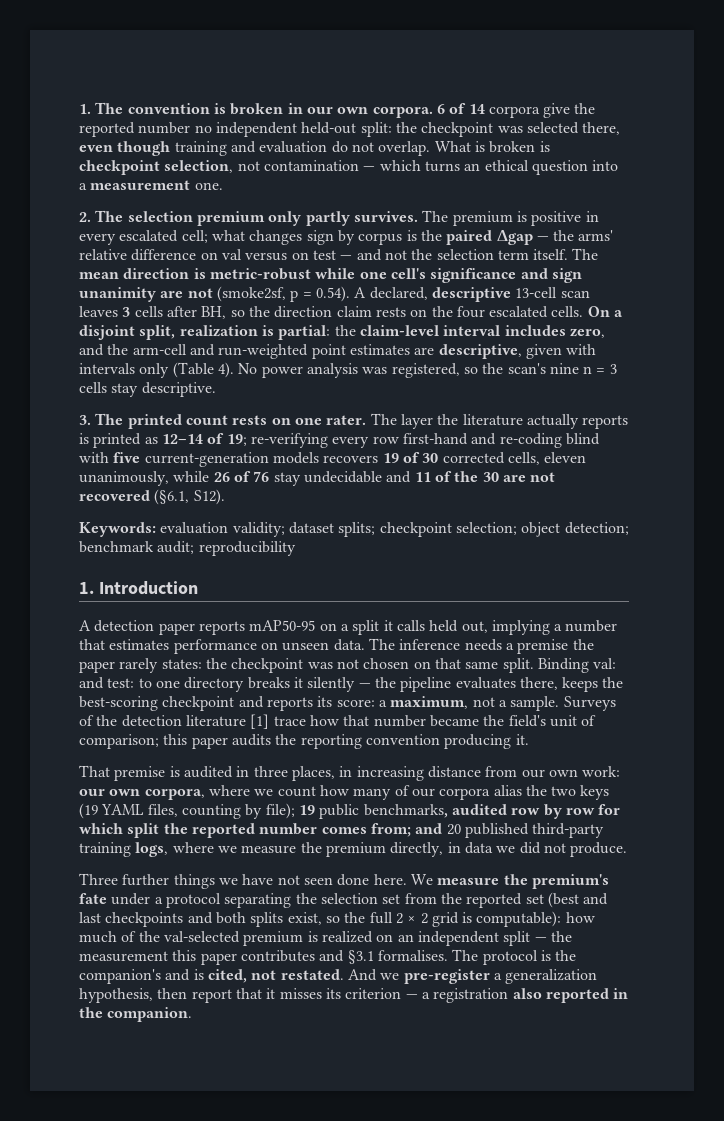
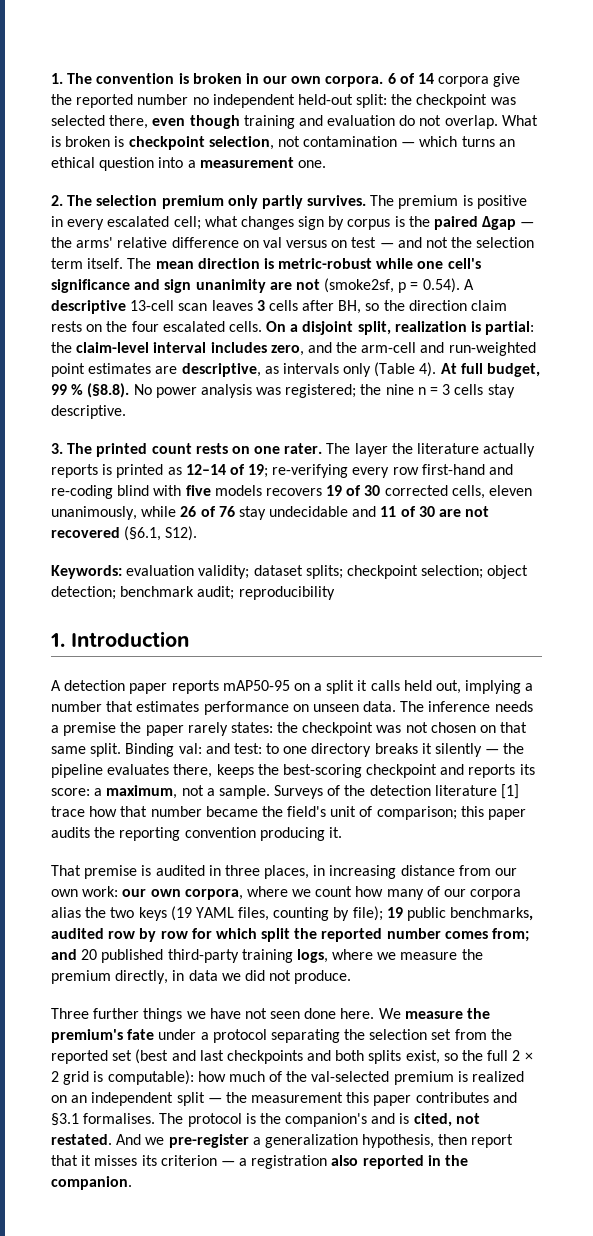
[369,287,428,300] declared, -> (474, 284) none
[525,344,597,359] given with -> [264,366,279,374] as
[238,363,546,378] No power analysis was registered, so the scan's -> [440,363,541,377] [51,383,382,398] At full budget, 99 % (§8.8). No power analysis was registered; the
[144,452,269,467] current-generation -> (211, 490) none
[454,471,479,482] the -> (416, 511) none

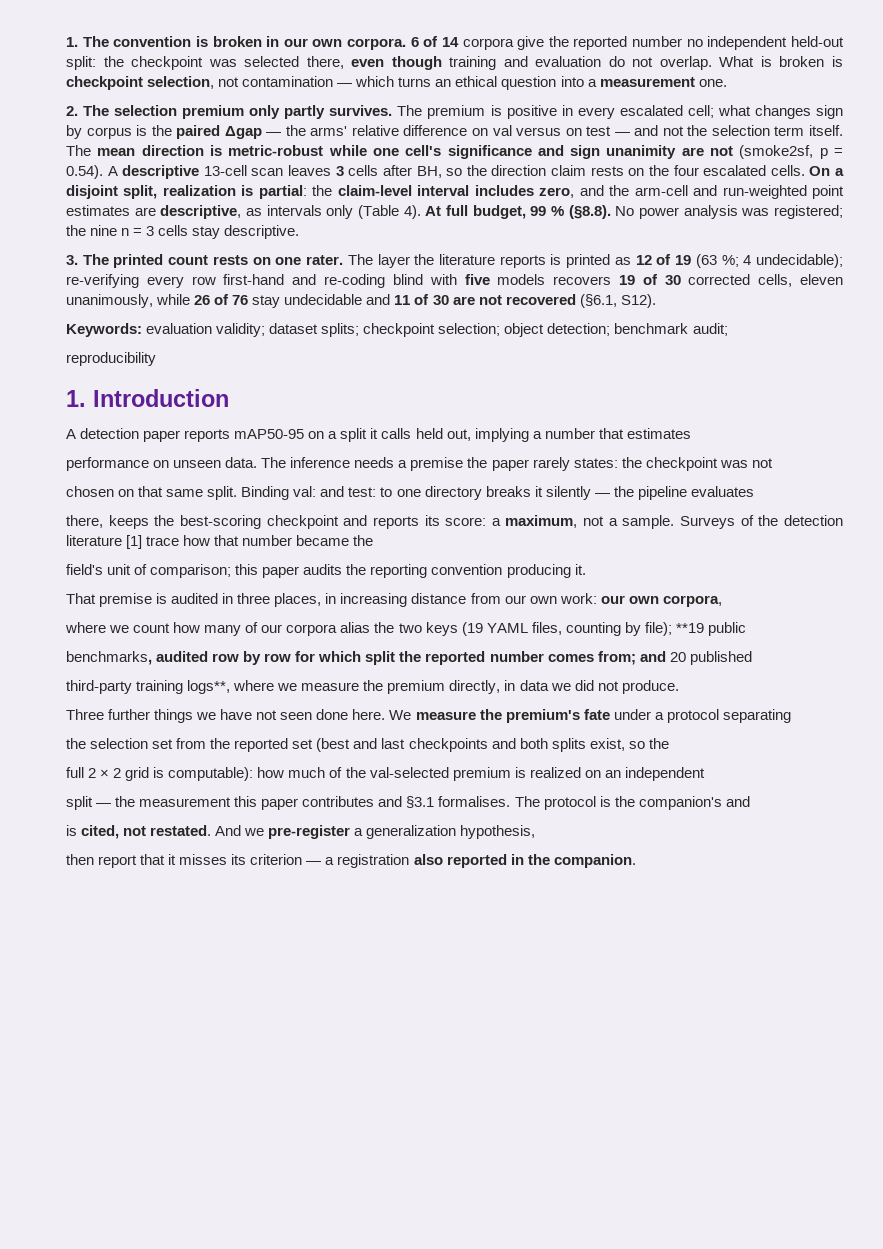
[483,443,536,457] actually -> (496, 259) none
[185,464,269,478] 12–14 of 19; -> [635,254,844,268] 12 of 19 (63 %; 4 undecidable);
(235, 593) none -> (728, 329) //
(200, 706) none -> (691, 433) //
(428, 727) none -> (773, 463) //
(170, 769) none -> (754, 491) //
(283, 811) none -> (374, 540) //
(243, 894) none -> (722, 601) //
[386,907,403,918] 19 -> [675,623,704,633] **19
(447, 914) none -> (746, 629) //
(164, 956) none -> (752, 658) //
[296,949,328,963] logs, -> [187,680,231,694] logs**,
(340, 1036) none -> (791, 716) //
(484, 1055) none -> (669, 743) //
(174, 1099) none -> (705, 774) //
(396, 1118) none -> (750, 801) //
(435, 1141) none -> (536, 832) //

